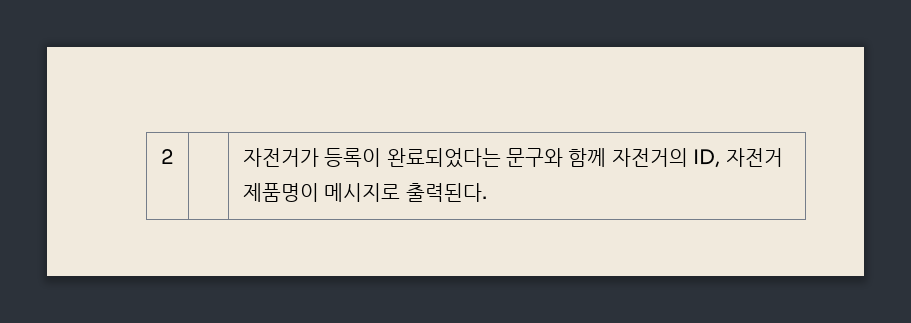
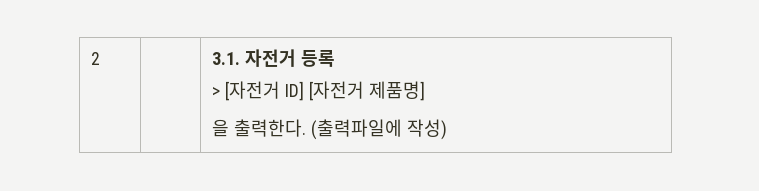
[242,148,783,168] [242,183,487,202] 자전거가 등록이 완료되었다는 문구와 함께 자전거의 ID, 자전거 제품명이 메시지로 출력된다. -> [212,49,336,67] [212,81,425,101] [212,119,447,140] 3.1. 자전거 등록 // > [자전거 ID] [자전거 제품명] // 을 출력한다. (출력파일에 작성)

